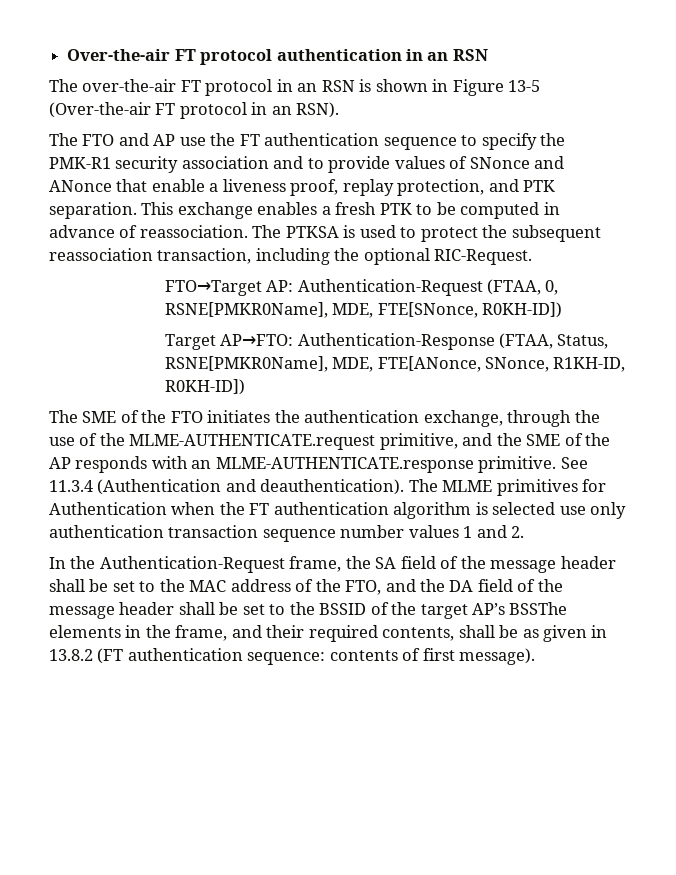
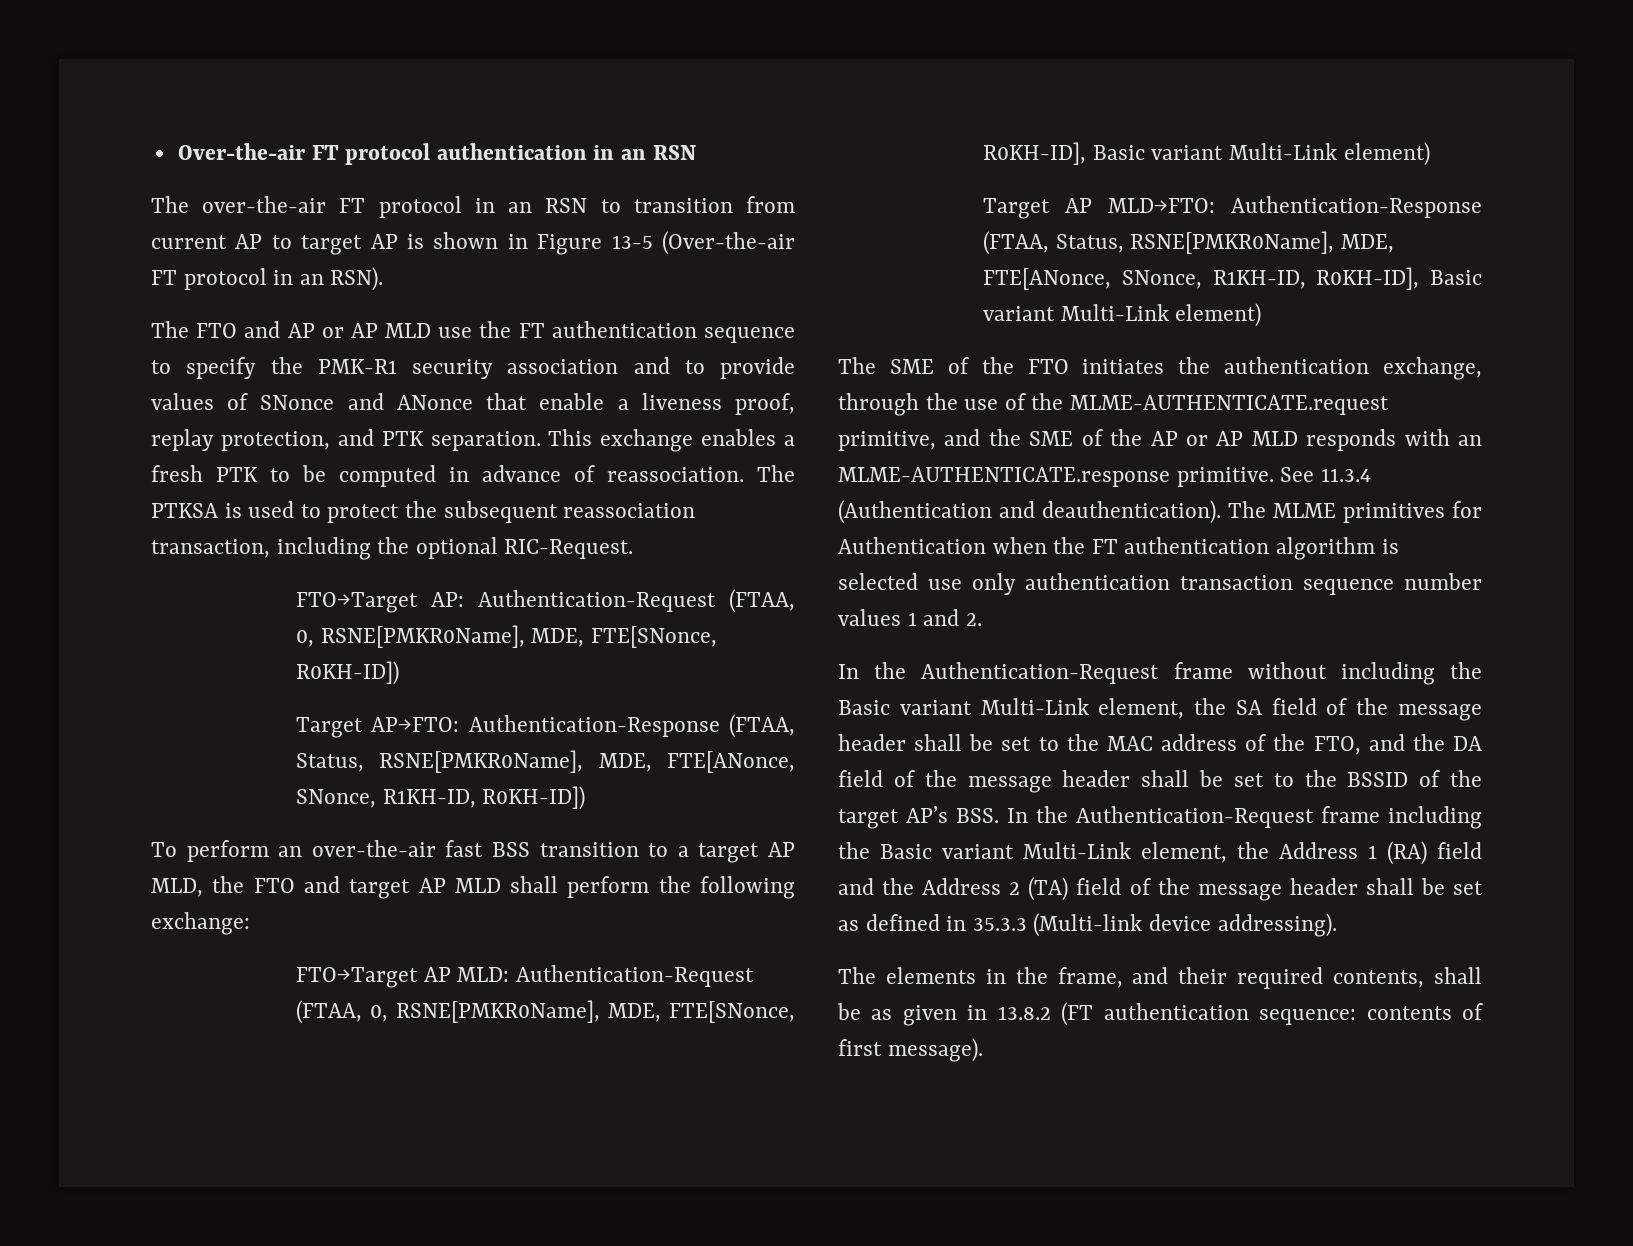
(355, 86) none -> [600,196,795,213] [151,234,398,255] to transition from current AP to target AP
(176, 140) none -> [321,323,432,338] or AP MLD
(245, 387) none -> [151,840,796,863] [151,876,795,899] [151,912,250,935] [296,965,755,988] [296,1000,795,1024] [983,142,1430,166] [983,196,1482,219] [983,231,1395,255] [983,267,1482,290] [983,303,1262,327] // To perform an over-the-air fast BSS transition to a target AP MLD, the FTO and target AP MLD shall perform the following exchange: // FTO→Target AP MLD: Authentication-Request (FTAA, 0, RSNE[PMKR0Name], MDE, FTE[SNonce, R0KH-ID], Basic variant Multi-Link element) // Target AP MLD→FTO: Authentication-Response (FTAA, Status, RSNE[PMKR0Name], MDE, FTE[ANonce, SNonce, R1KH-ID, R0KH-ID], Basic variant Multi-Link element)
(71, 463) none -> [1185,431,1298,446] or AP MLD
[289,556,342,572] frame, -> [1173,662,1482,685] [838,698,1185,719] frame without including the Basic variant Multi-Link element,
[509,602,568,615] BSSThe -> [956,806,1482,829] [838,841,1482,865] [838,877,1483,901] [838,913,1337,937] [838,967,876,984] BSS. In the Authentication-Request frame including the Basic variant Multi-Link element, the Address 1 (RA) field and the Address 2 (TA) field of the message header shall be set as defined in 35.3.3 (Multi-link device addressing). // The

